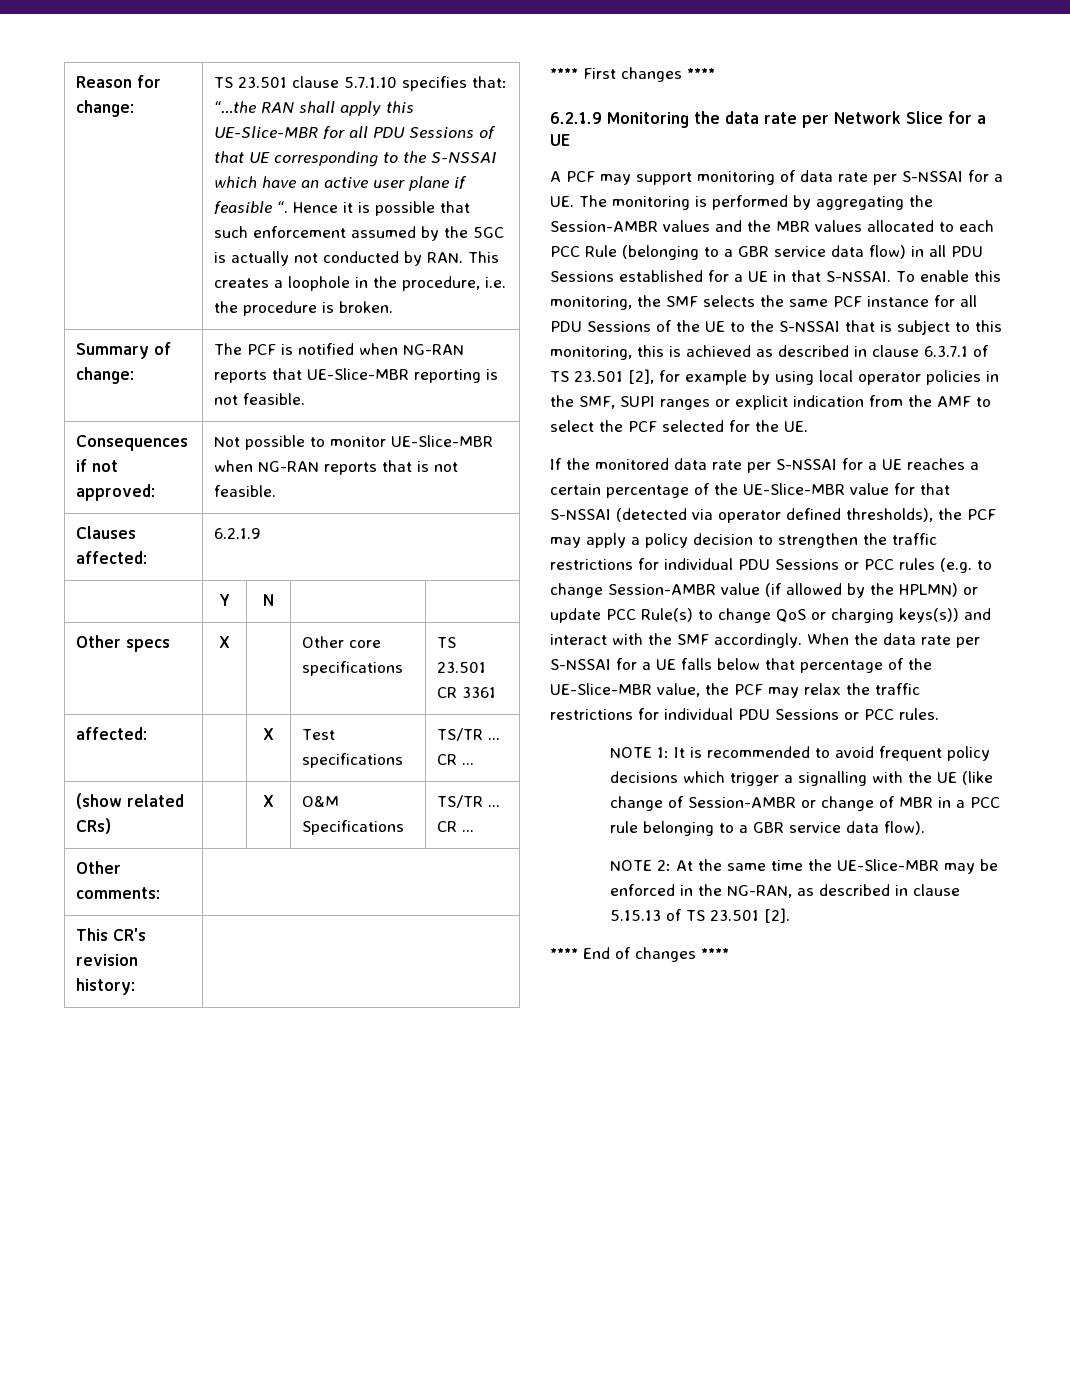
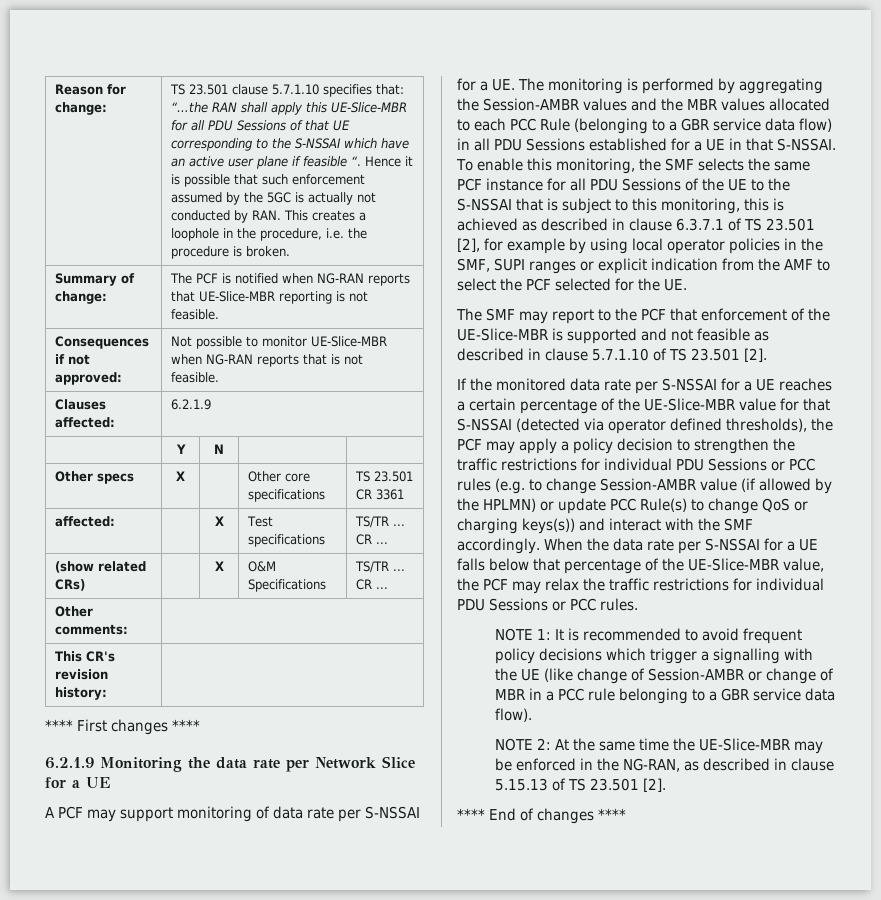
(808, 426) none -> [456,308,830,324] [457,328,769,344] [457,348,767,362] // The SMF may report to the PCF that enforcement of the UE-Slice-MBR is supported and not feasible as described in clause 5.7.1.10 of TS 23.501 [2].

